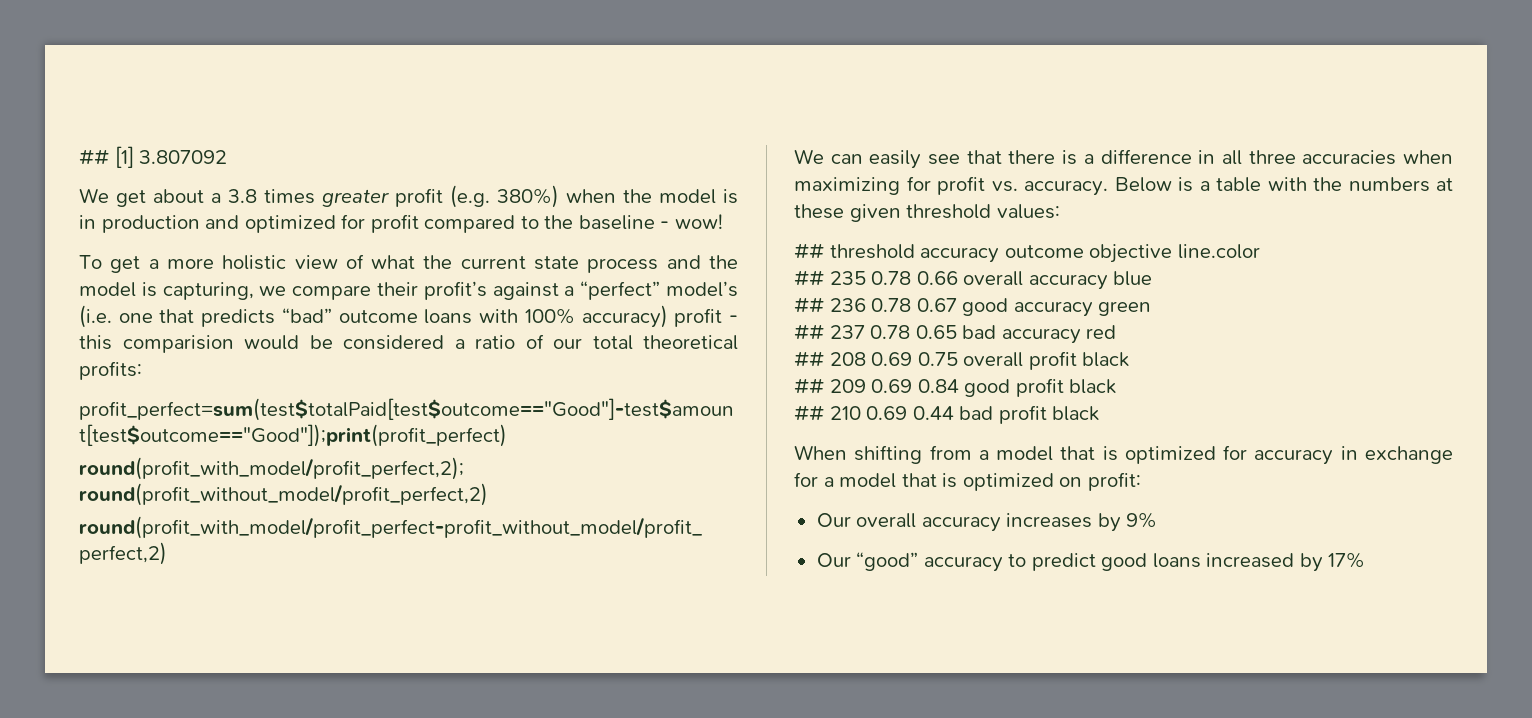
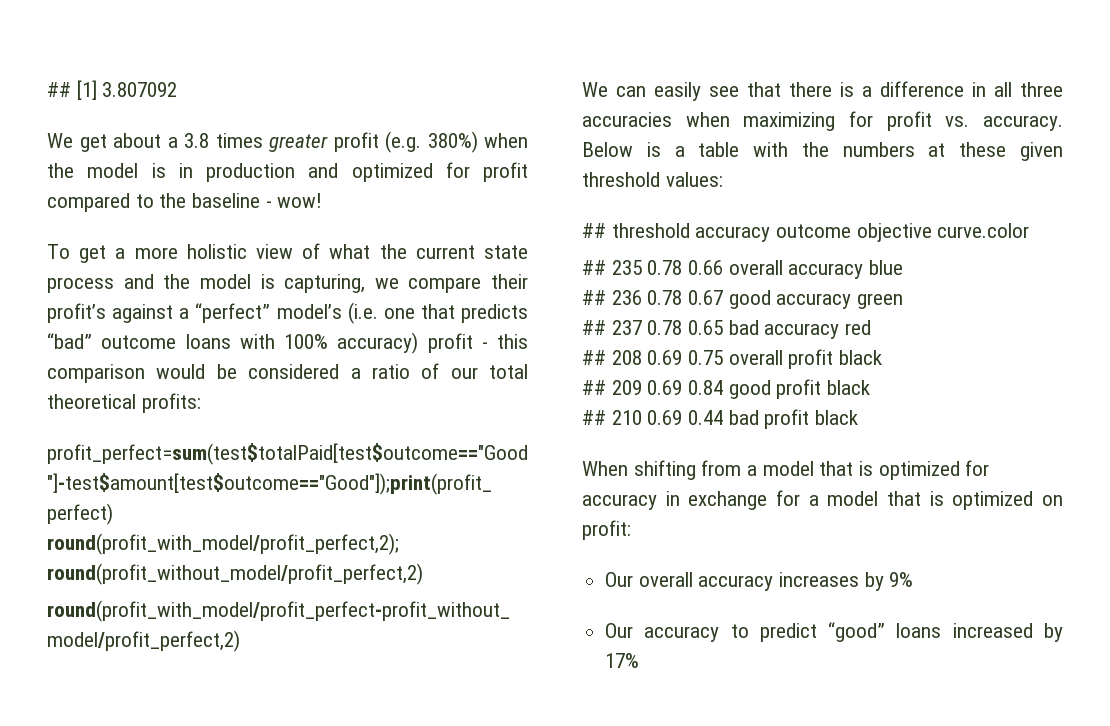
[122,335,234,353] comparision -> [47,364,145,383] comparison
[1177,244,1260,259] line.color -> [937,223,1030,238] curve.color
[856,552,919,571] “good” -> (634, 630) none
[1101,553,1148,571] good -> [828,622,886,642] “good”

